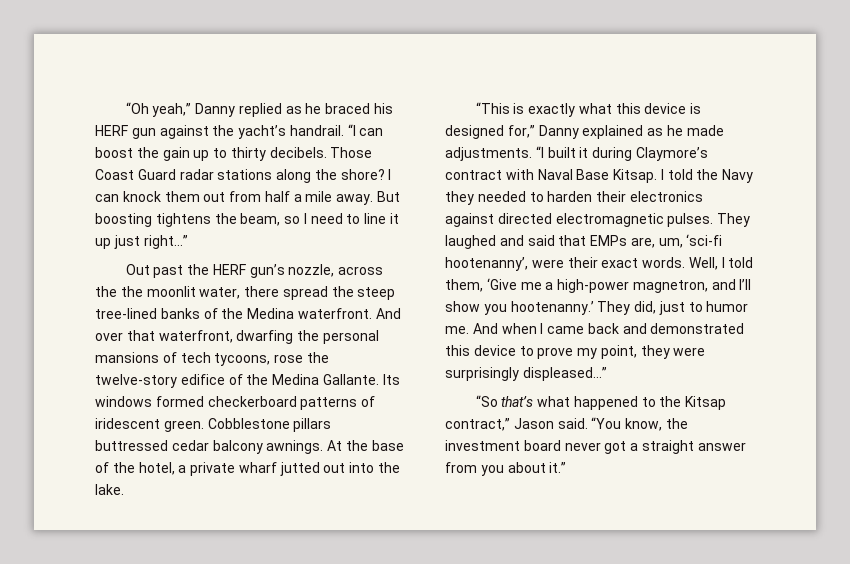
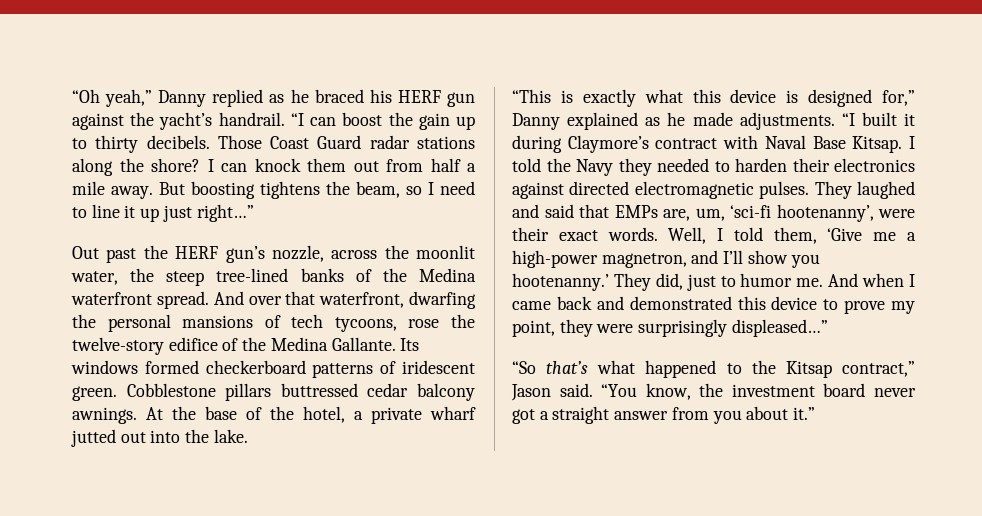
[120,286,143,297] the -> (409, 252) none
[244,286,328,300] there spread -> (118, 278) none
[297,308,372,319] waterfront. -> [71,291,209,309] waterfront spread.

